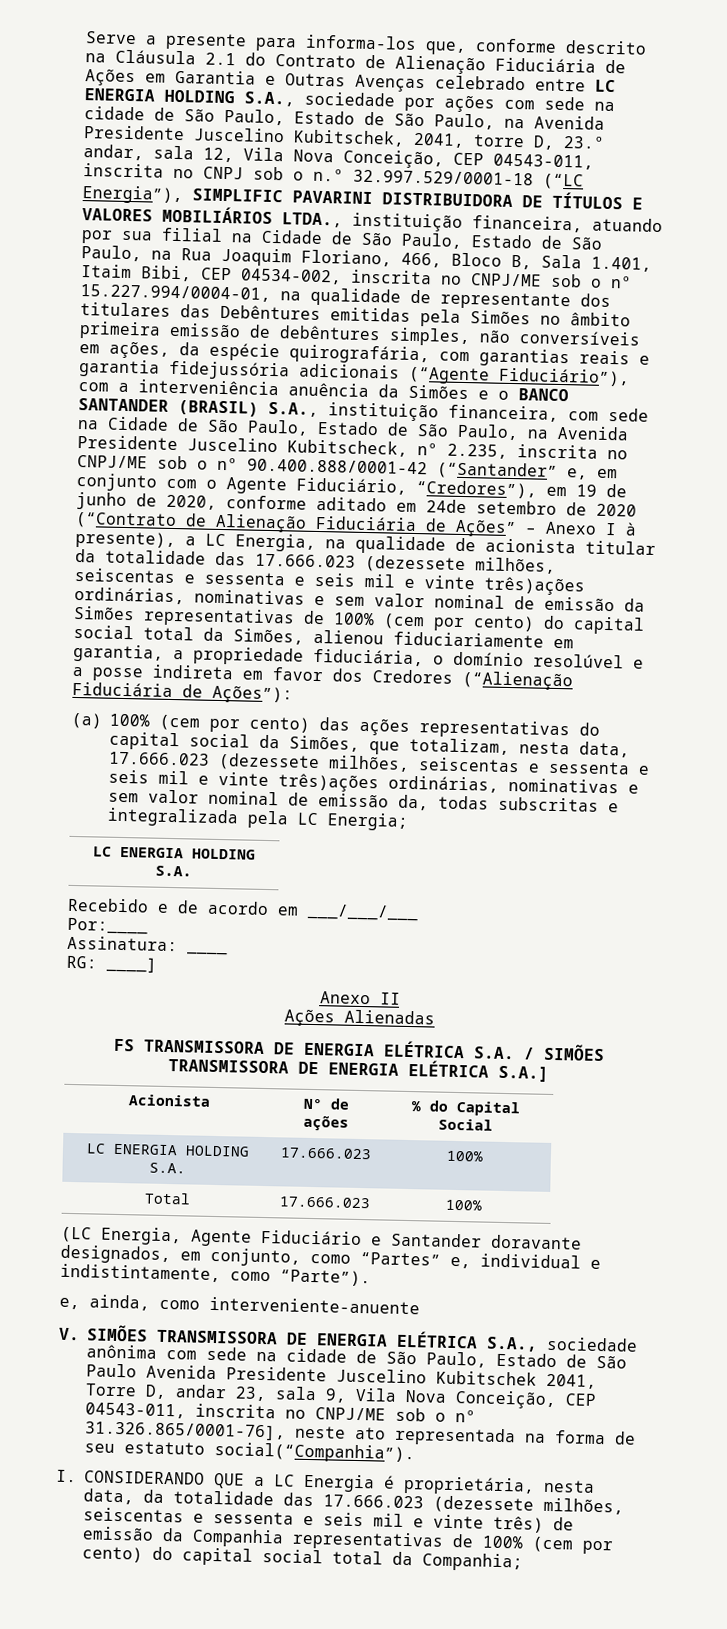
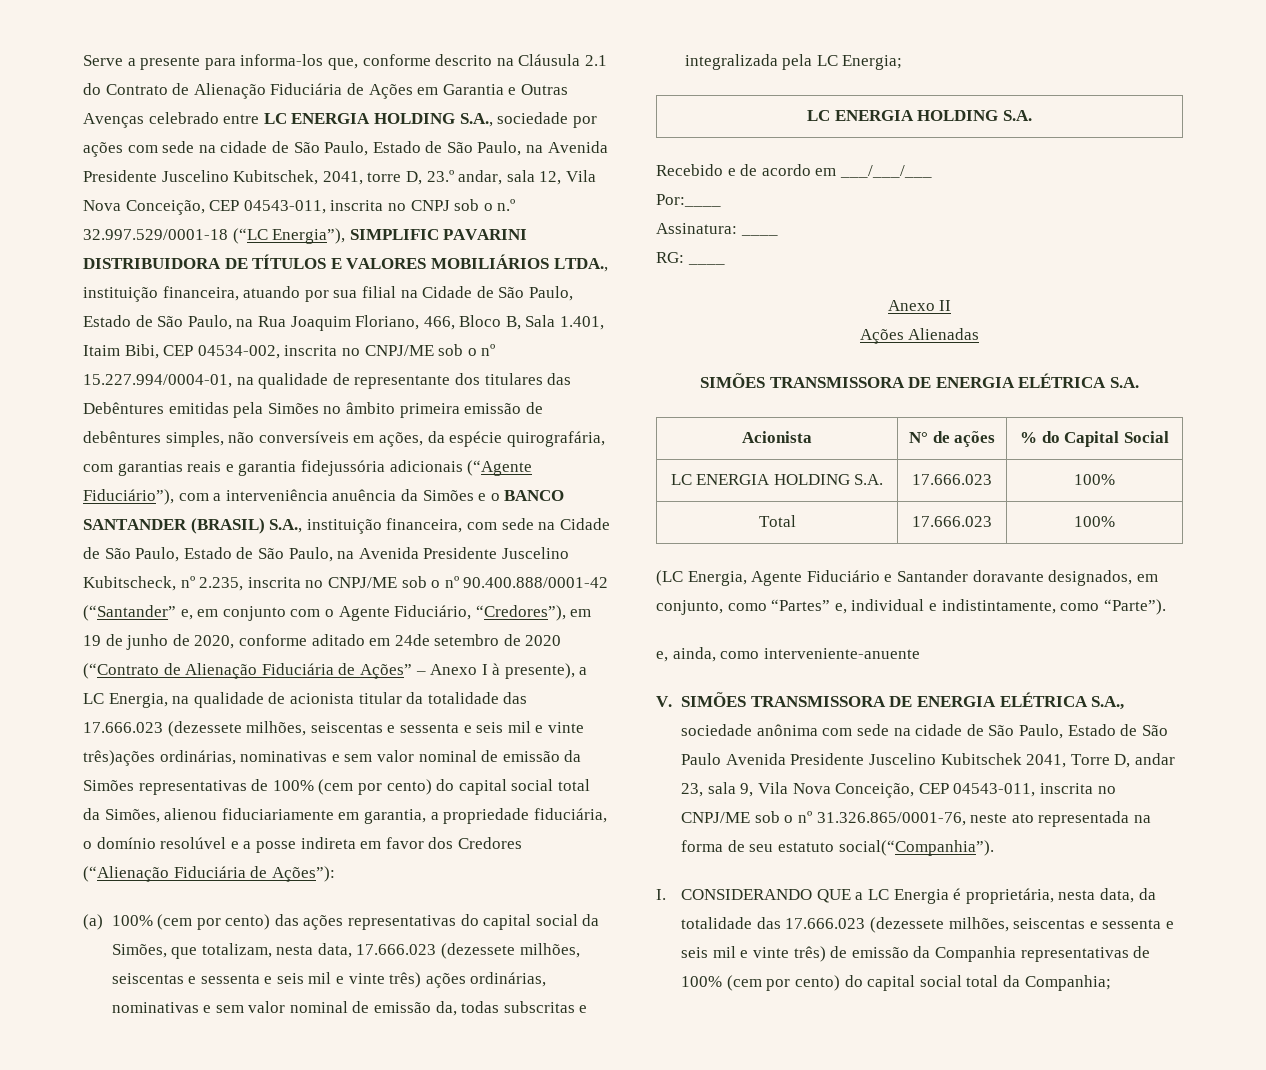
[278,773,379,793] três)ações -> [389,972,466,988] três) ações
[106,956,157,973] ____] -> [687,263,725,265] ____
[113,1038,135,1052] FS -> [700,373,766,388] SIMÕES
[522,1043,605,1062] [167,1058,549,1082] / SIMÕES TRANSMISSORA DE ENERGIA ELÉTRICA S.A.] -> (1139, 382) none
[85,1421,286,1441] 31.326.865/0001-76], -> [816,812,966,826] 31.326.865/0001-76,

